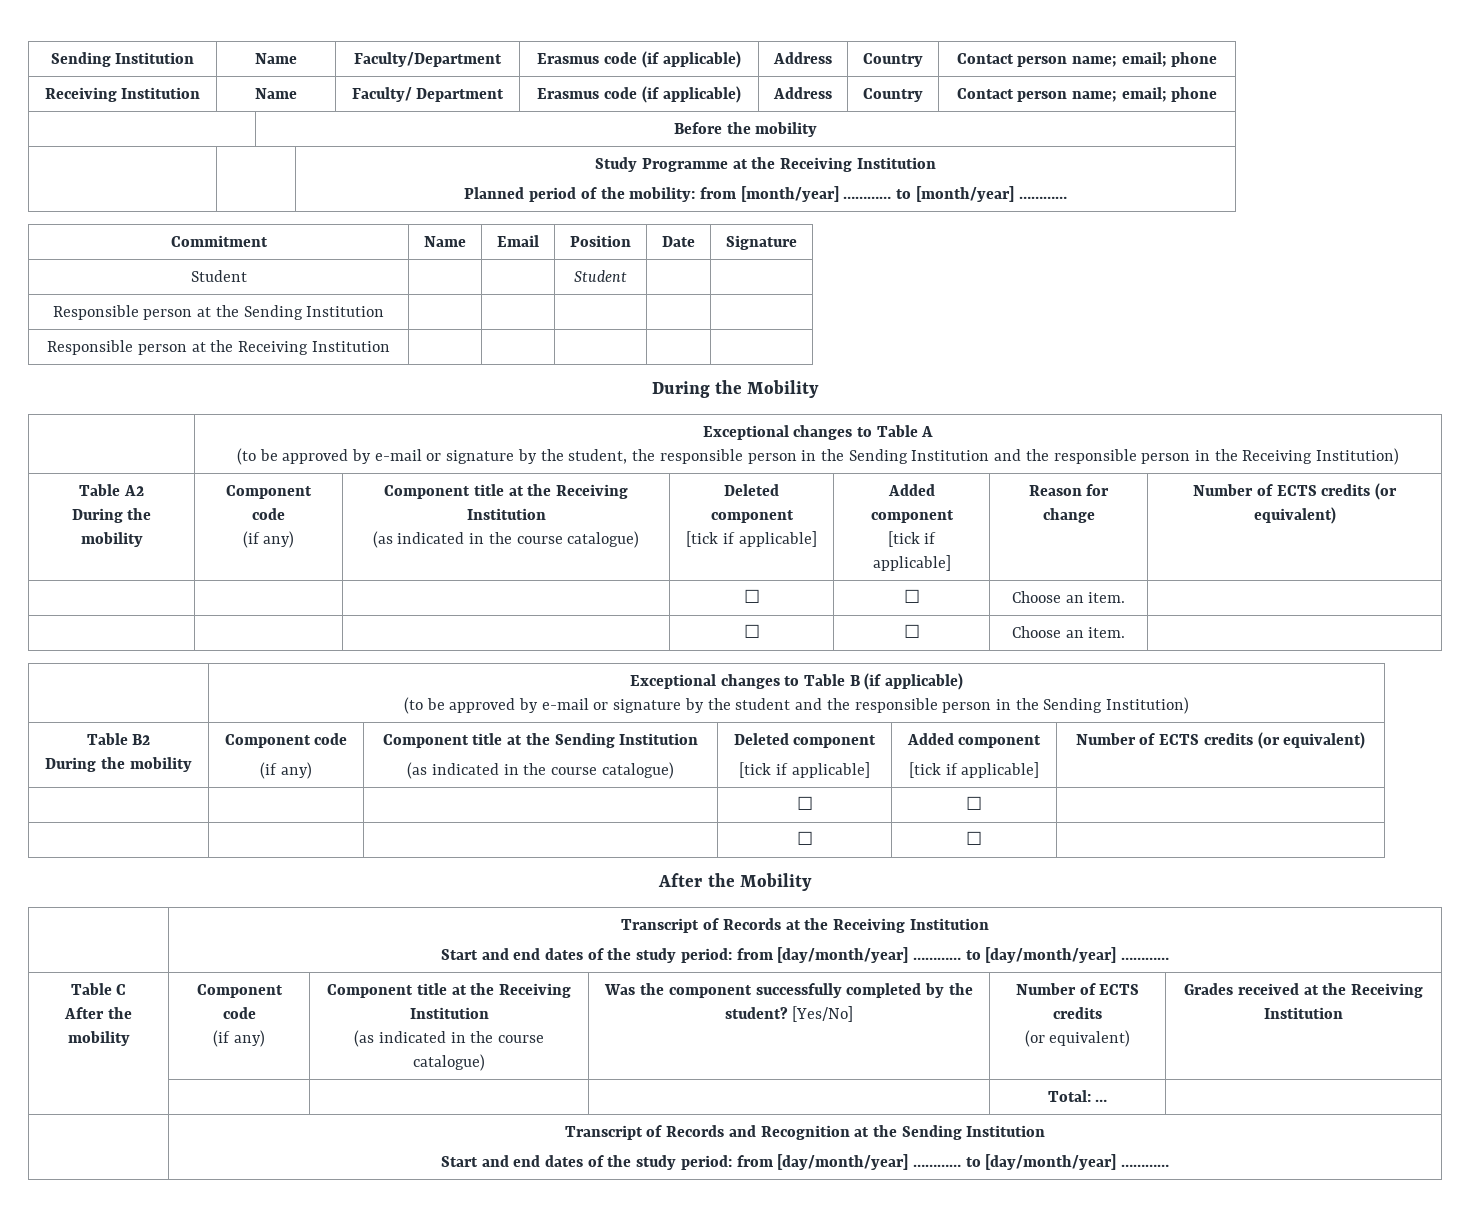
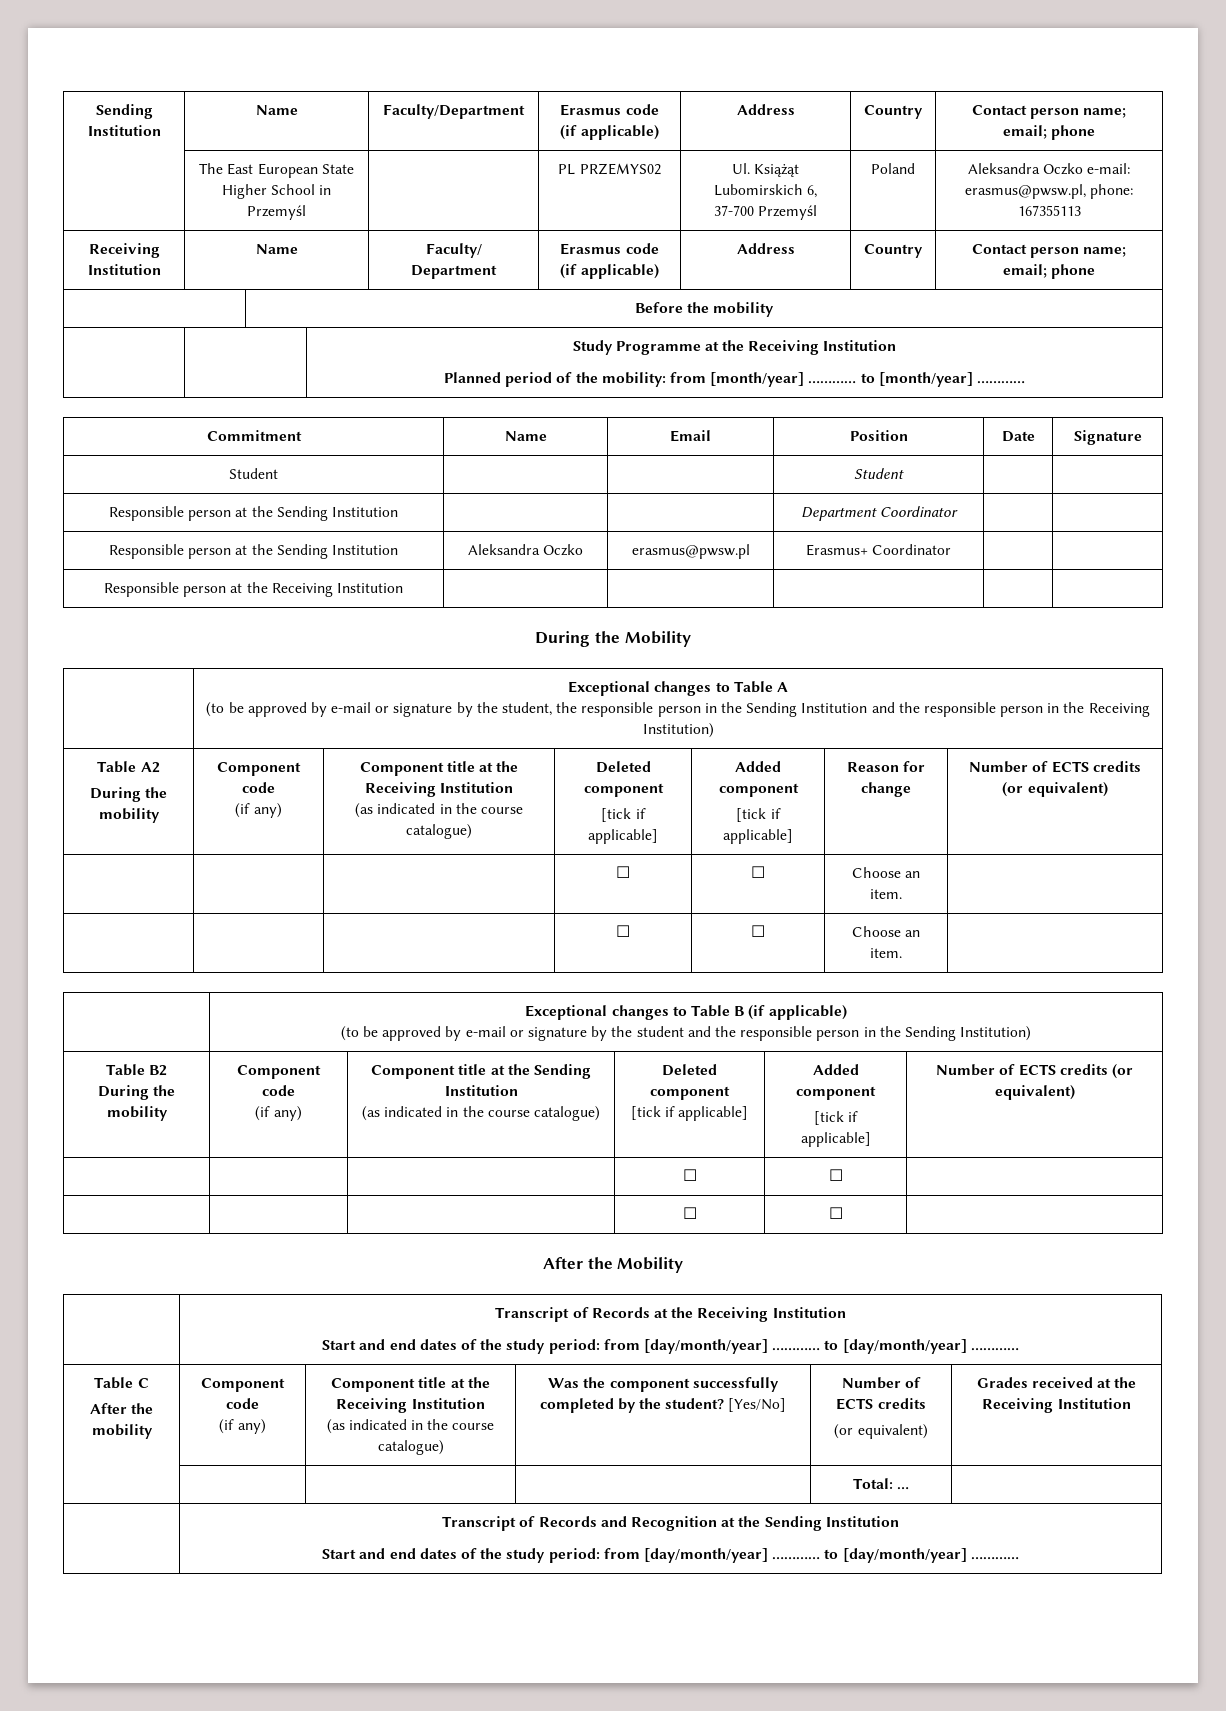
(1218, 59) none -> [199,163,354,178] [221,184,332,199] [247,205,306,220] [558,163,661,175] [731,163,800,177] [713,184,818,198] [713,205,818,220] [871,163,915,174] [967,163,1131,175] [964,184,1134,199] [1017,205,1081,216] // | The East European State Higher School in Przemyśl | | PL PRZEMYS02 | Ul. Książąt Lubomirskich 6, 37-700 Przemyśl | Poland | Aleksandra Oczko e-mail: erasmus@pwsw.pl, phone: 167355113
(385, 311) none -> [800,506,959,521] [109,544,398,559] [467,544,584,556] [631,544,750,559] [805,544,952,556] Department Coordinator | | // Responsible person at the Sending Institution | Aleksandra Oczko | erasmus@pwsw.pl | Erasmus+ Coordinator

